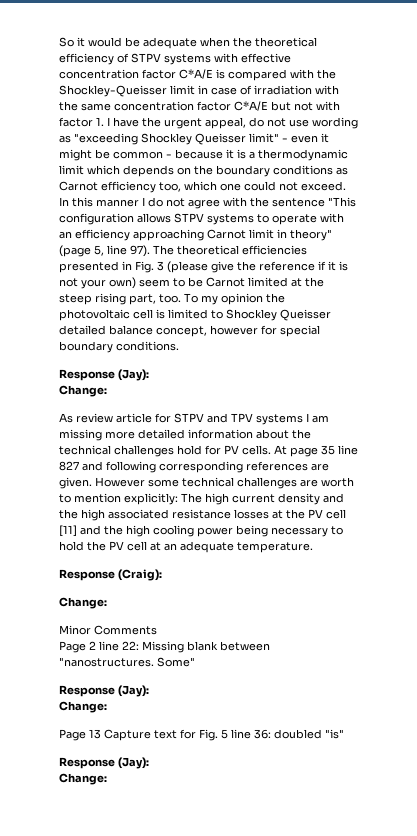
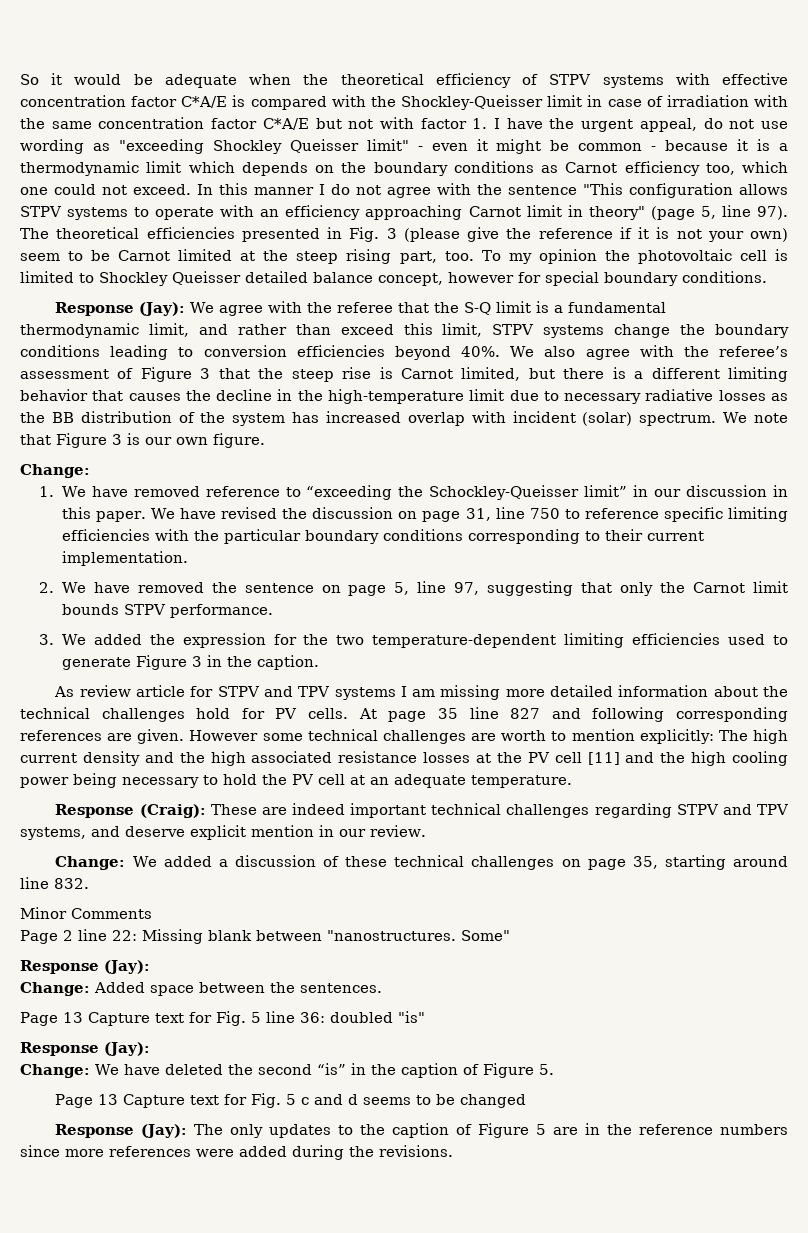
[59,385,107,397] // Change: -> [190,301,667,316] [20,323,789,338] [20,345,788,360] [20,367,788,382] [20,389,789,404] [20,411,789,426] [20,433,265,448] [20,464,90,478] [39,485,789,500] [61,507,788,522] [61,529,704,544] [61,551,188,566] [39,581,789,596] [61,604,273,618] [39,633,788,648] [61,655,319,670] We agree with the referee that the S-Q limit is a fundamental thermodynamic limit, and rather than exceed this limit, STPV systems change the boundary conditions leading to conversion efficiencies beyond 40%. We also agree with the referee’s assessment of Figure 3 that the steep rise is Carnot limited, but there is a different limiting behavior that causes the decline in the high-temperature limit due to necessary radiative losses as the BB distribution of the system has increased overlap with incident (solar) spectrum. We note that Figure 3 is our own figure. // Change: // 1. We have removed reference to “exceeding the Schockley-Queisser limit” in our discussion in this paper. We have revised the discussion on page 31, line 750 to reference specific limiting efficiencies with the particular boundary conditions corresponding to their current implementation. // 2. We have removed the sentence on page 5, line 97, suggesting that only the Carnot limit bounds STPV performance. // 3. We added the expression for the two temperature-dependent limiting efficiencies used to generate Figure 3 in the caption.
[59,597,107,609] // Change: -> [210,803,789,818] [20,825,426,840] [55,855,788,870] [20,877,89,889] These are indeed important technical challenges regarding STPV and TPV systems, and deserve explicit mention in our review. // Change: We added a discussion of these technical challenges on page 35, starting around line 832.
(107, 707) none -> [94,982,382,996] Added space between the sentences.
(107, 779) none -> [95,1063,554,1078] [55,1093,527,1108] [55,1123,789,1138] [20,1145,453,1160] We have deleted the second “is” in the caption of Figure 5. // Page 13 Capture text for Fig. 5 c and d seems to be changed // Response (Jay): The only updates to the caption of Figure 5 are in the reference numbers since more references were added during the revisions.

